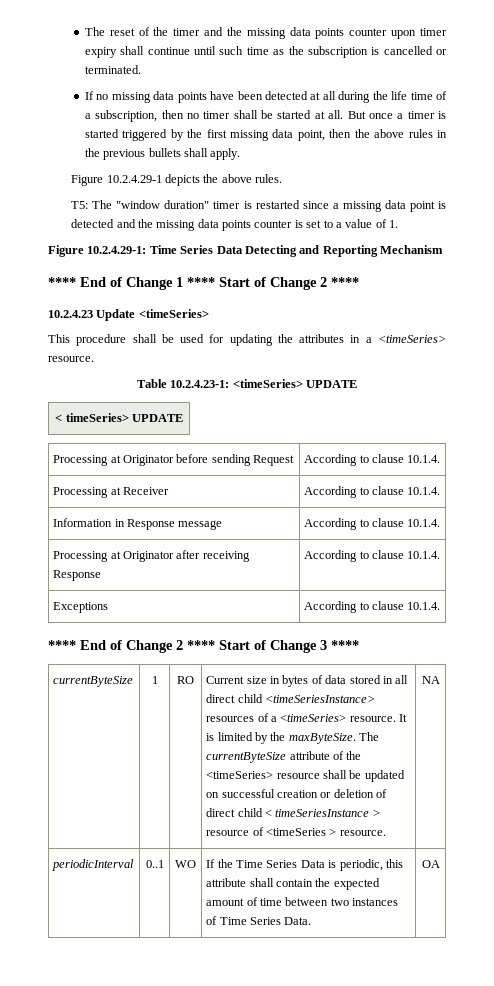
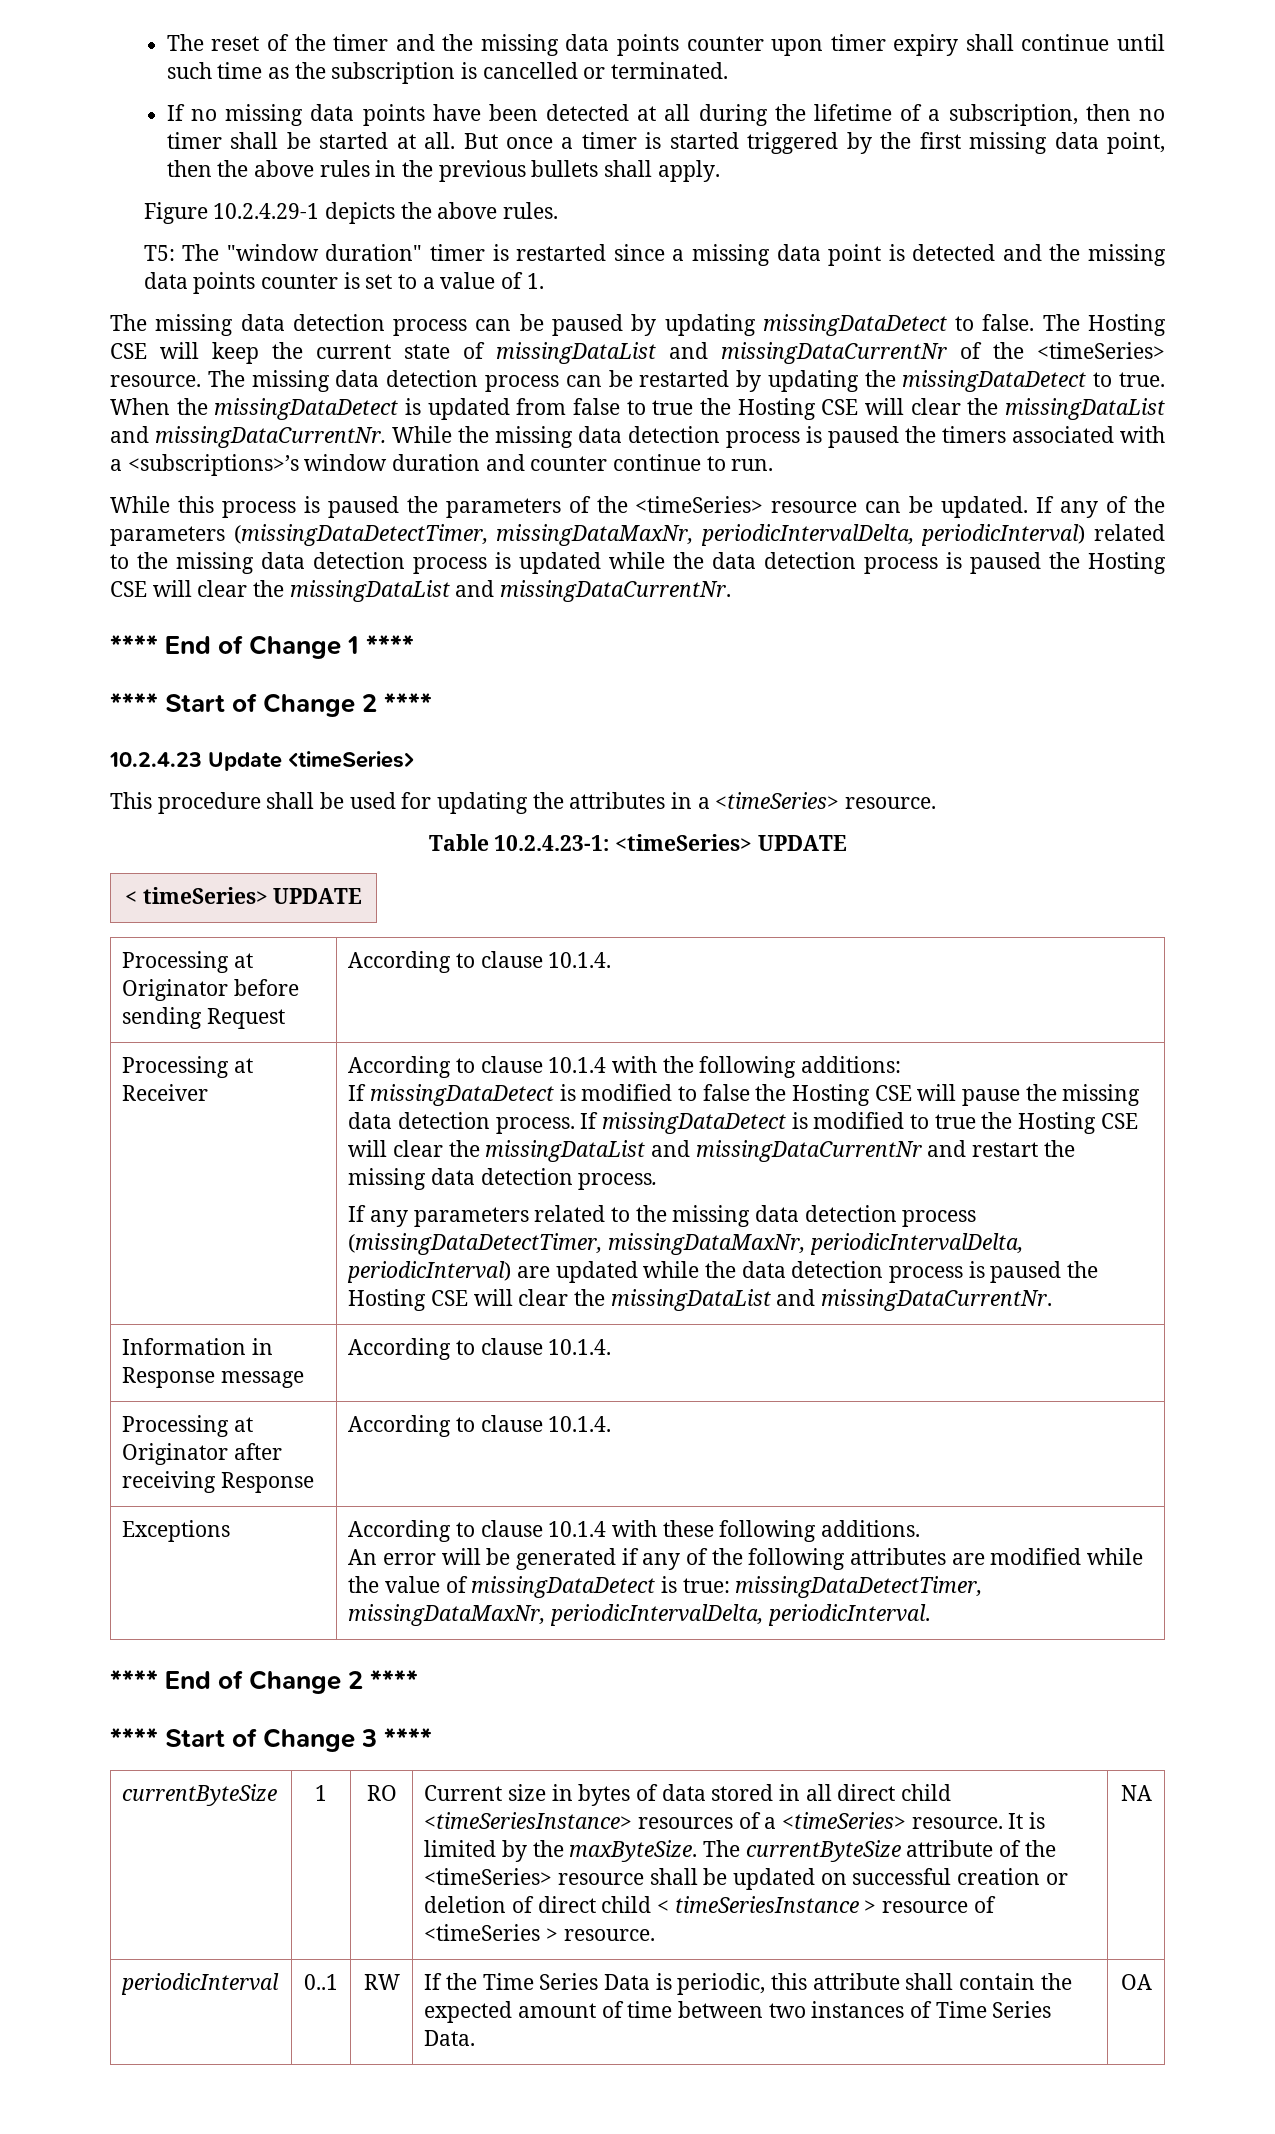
[391,91,433,100] life time -> [814,104,893,121] lifetime
[48,245,443,257] Figure 10.2.4.29-1: Time Series Data Detecting and Reporting Mechanism -> [110,314,1167,336] [110,342,1165,364] [110,370,1165,392] [110,398,1165,420] [110,426,1165,448] [110,454,774,476] [110,496,1166,518] [110,524,1165,546] [110,552,1166,574] [110,580,732,602] The missing data detection process can be paused by updating missingDataDetect to false. The Hosting CSE will keep the current state of missingDataList and missingDataCurrentNr of the <timeSeries> resource. The missing data detection process can be restarted by updating the missingDataDetect to true. When the missingDataDetect is updated from false to true the Hosting CSE will clear the missingDataList and missingDataCurrentNr. While the missing data detection process is paused the timers associated with a <subscriptions>’s window duration and counter continue to run. // While this process is paused the parameters of the <timeSeries> resource can be updated. If any of the parameters (missingDataDetectTimer, missingDataMaxNr, periodicIntervalDelta, periodicInterval) related to the missing data detection process is updated while the data detection process is paused the Hosting CSE will clear the missingDataList and missingDataCurrentNr.
(215, 282) none -> [110,693,158,712] // ****
[407,487,441,495] 10.1.4. -> [548,1056,901,1078] [348,1084,1141,1106] [348,1112,1138,1134] [348,1140,1075,1162] [348,1168,658,1190] [348,1205,977,1227] [348,1233,1023,1255] [347,1261,1098,1283] [348,1289,1052,1311] 10.1.4 with the following additions: // If missingDataDetect is modified to false the Hosting CSE will pause the missing data detection process. If missingDataDetect is modified to true the Hosting CSE will clear the missingDataList and missingDataCurrentNr and restart the missing data detection process. // If any parameters related to the missing data detection process (missingDataDetectTimer, missingDataMaxNr, periodicIntervalDelta, periodicInterval) are updated while the data detection process is paused the Hosting CSE will clear the missingDataList and missingDataCurrentNr.
[407,602,441,610] 10.1.4. -> [548,1520,920,1542] [348,1548,1143,1570] [348,1576,983,1598] [348,1604,930,1626] 10.1.4 with these following additions. // An error will be generated if any of the following attributes are modified while the value of missingDataDetect is true: missingDataDetectTimer, missingDataMaxNr, periodicIntervalDelta, periodicInterval.
(215, 645) none -> [110,1728,158,1747] // ****
[175,860,196,868] WO -> [363,1974,400,1990] RW

